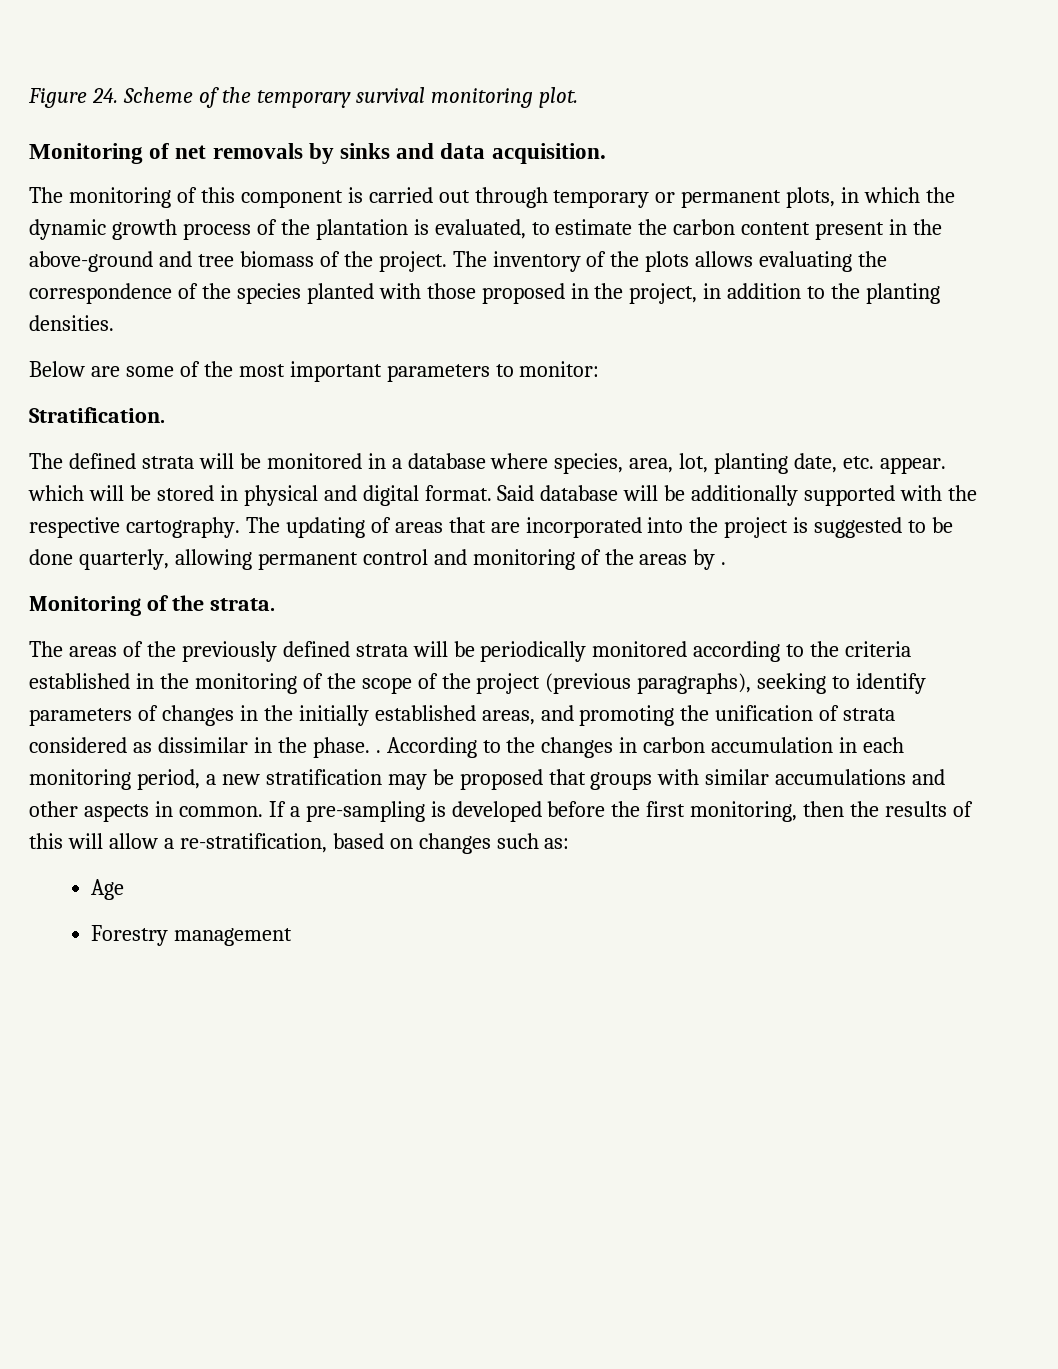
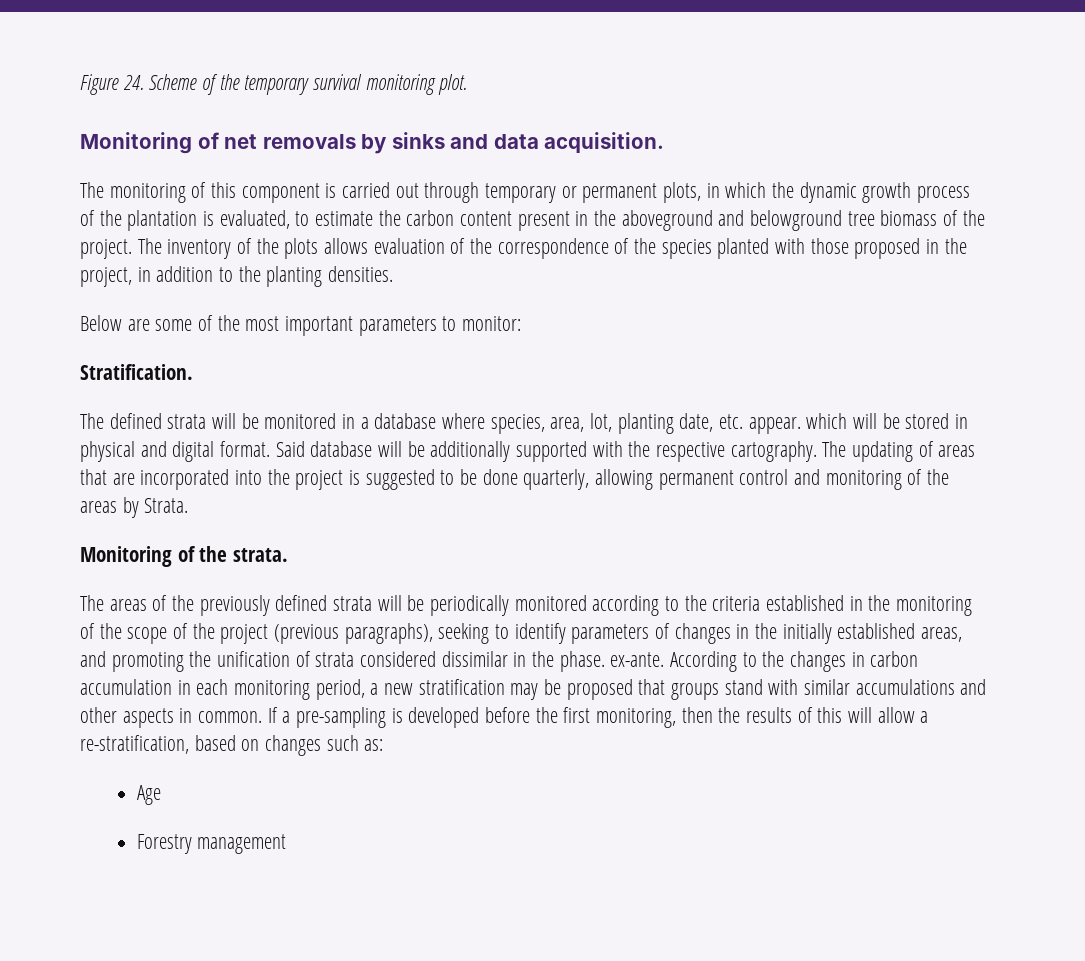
[29,251,192,272] above-ground and -> [621,210,843,231] aboveground and belowground
[759,251,853,272] evaluating -> [373,238,466,254] evaluation of
[721,562,727,565] . -> [144,498,189,513] Strata.
[132,742,152,753] as -> (437, 659) none
[375,750,381,753] . -> [610,652,665,667] ex-ante.
(653, 781) none -> [724,679,763,695] stand

